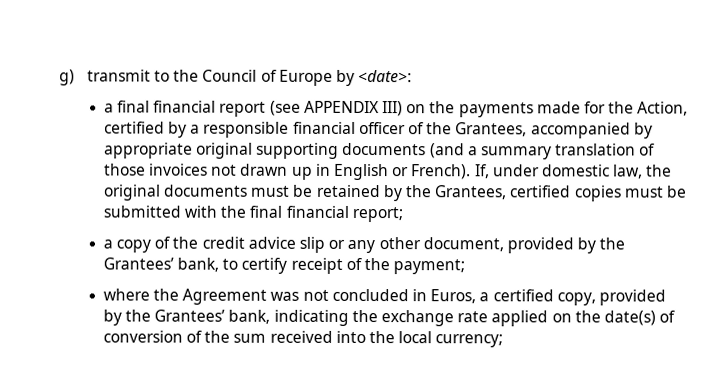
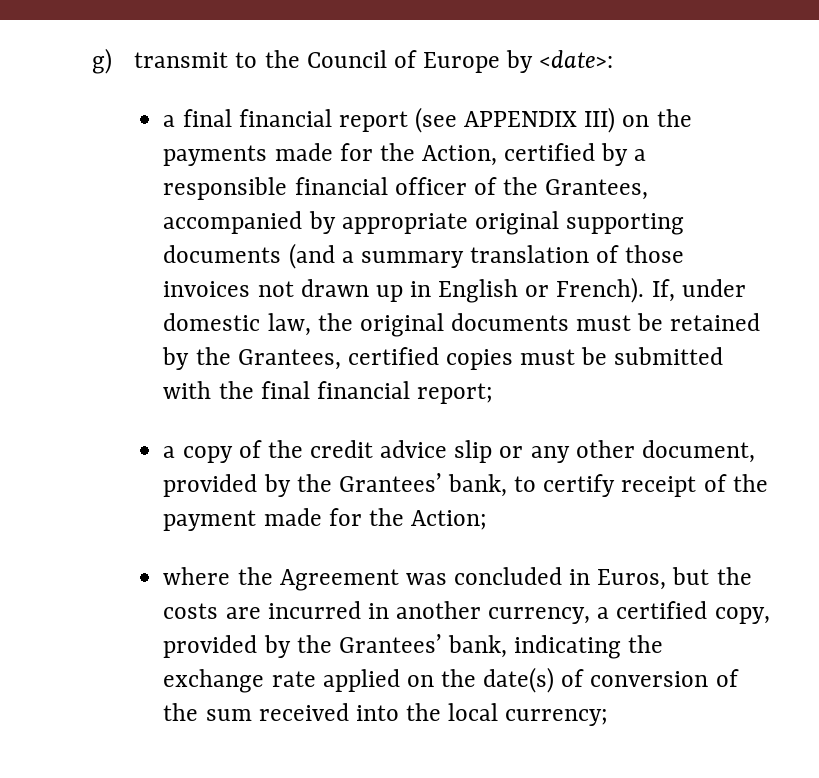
[393,259,466,275] payment; -> [163,508,487,531] payment made for the Action;
[302,289,329,301] not -> (447, 579) none
(477, 296) none -> [672,567,752,585] [163,601,591,624] but the costs are incurred in another currency,

